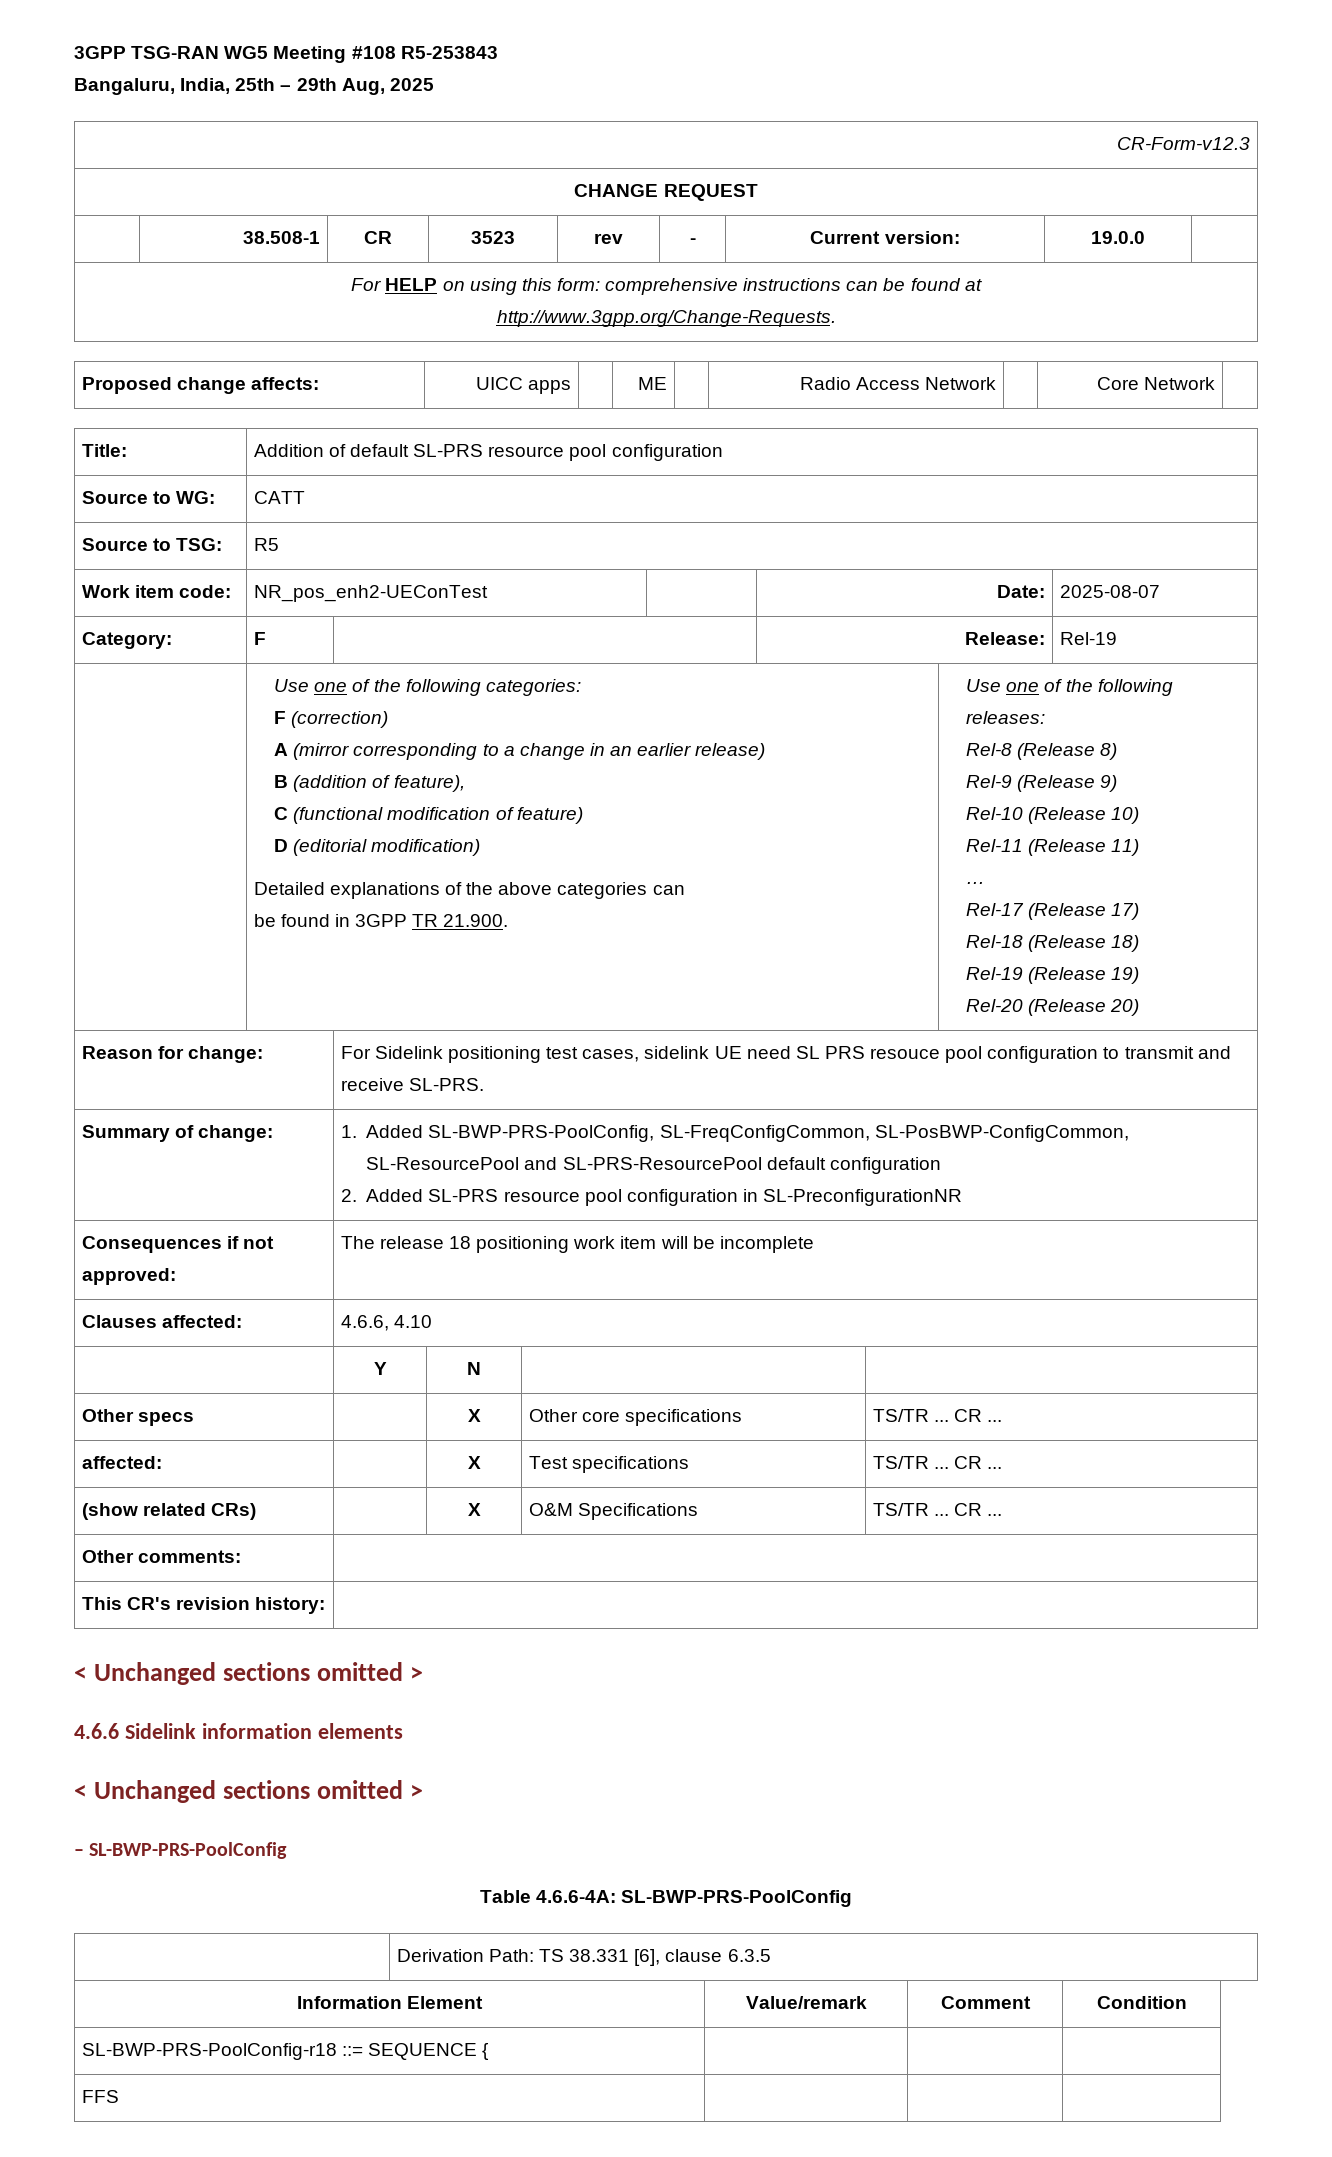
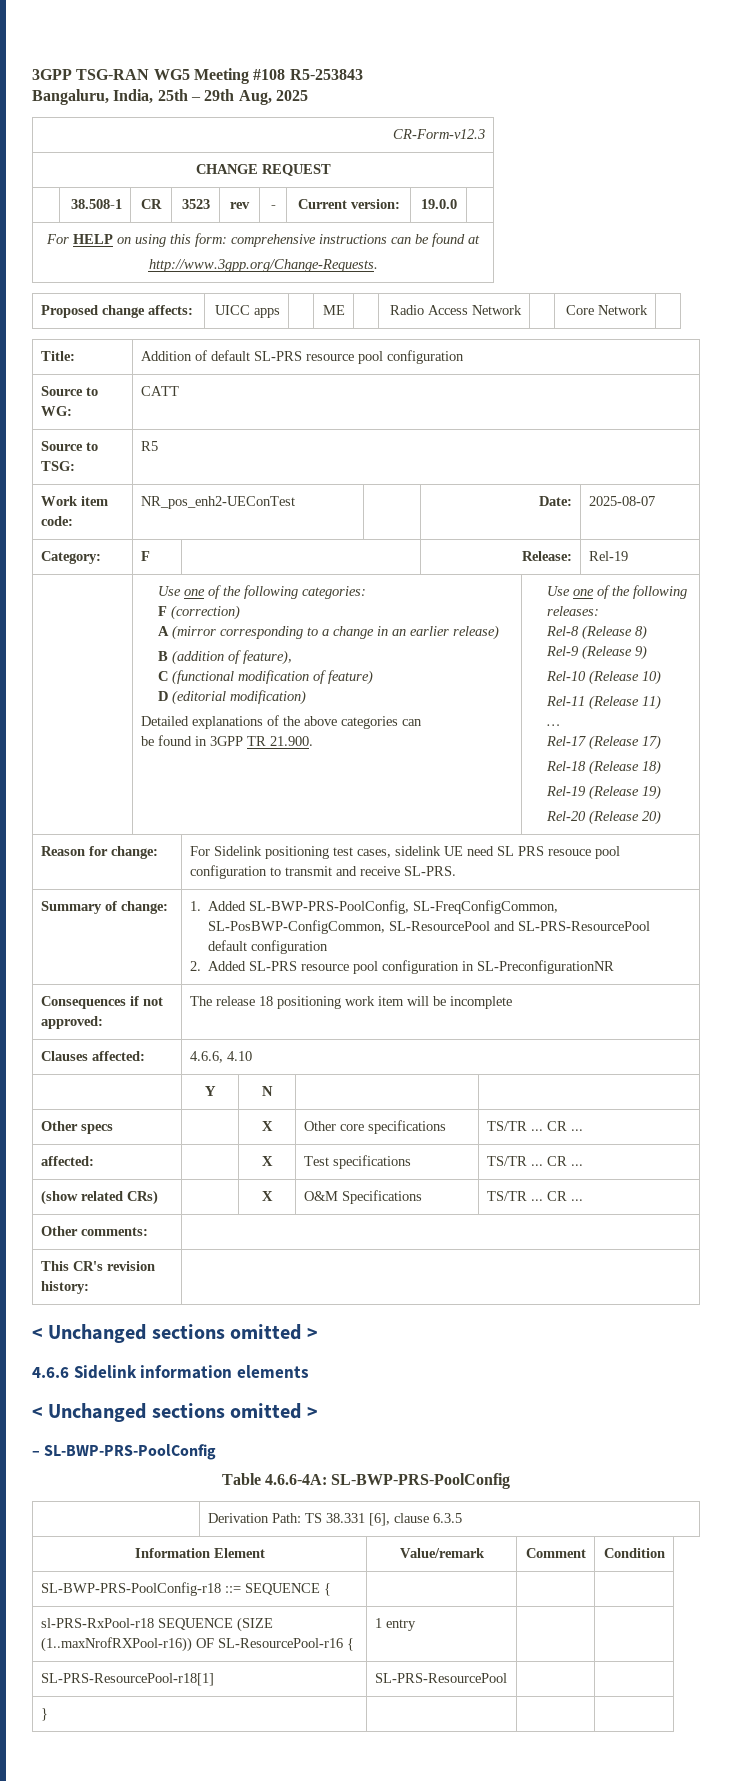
[81,2090,119,2103] FFS -> [40,1617,273,1632] [40,1637,354,1652] [374,1618,416,1631] [40,1673,214,1686] [374,1673,507,1683] [40,1708,48,1721] sl-PRS-RxPool-r18 SEQUENCE (SIZE (1..maxNrofRXPool-r16)) OF SL-ResourcePool-r16 { | 1 entry | | // SL-PRS-ResourcePool-r18[1] | SL-PRS-ResourcePool | | // }

